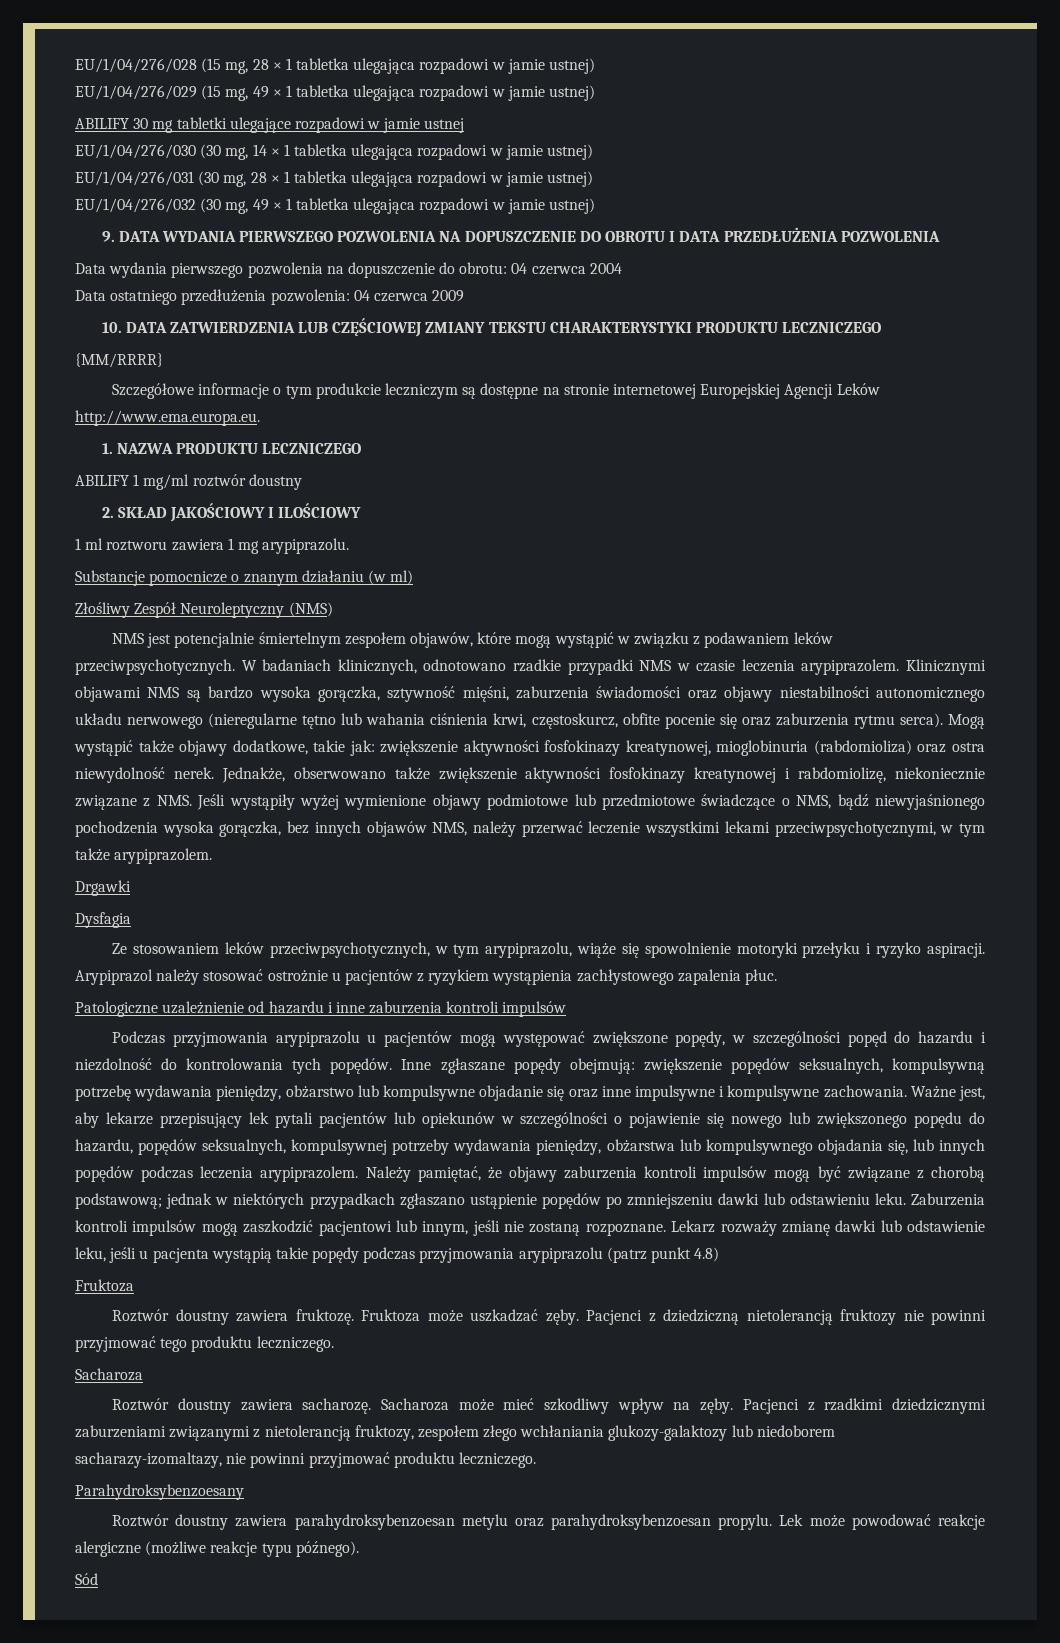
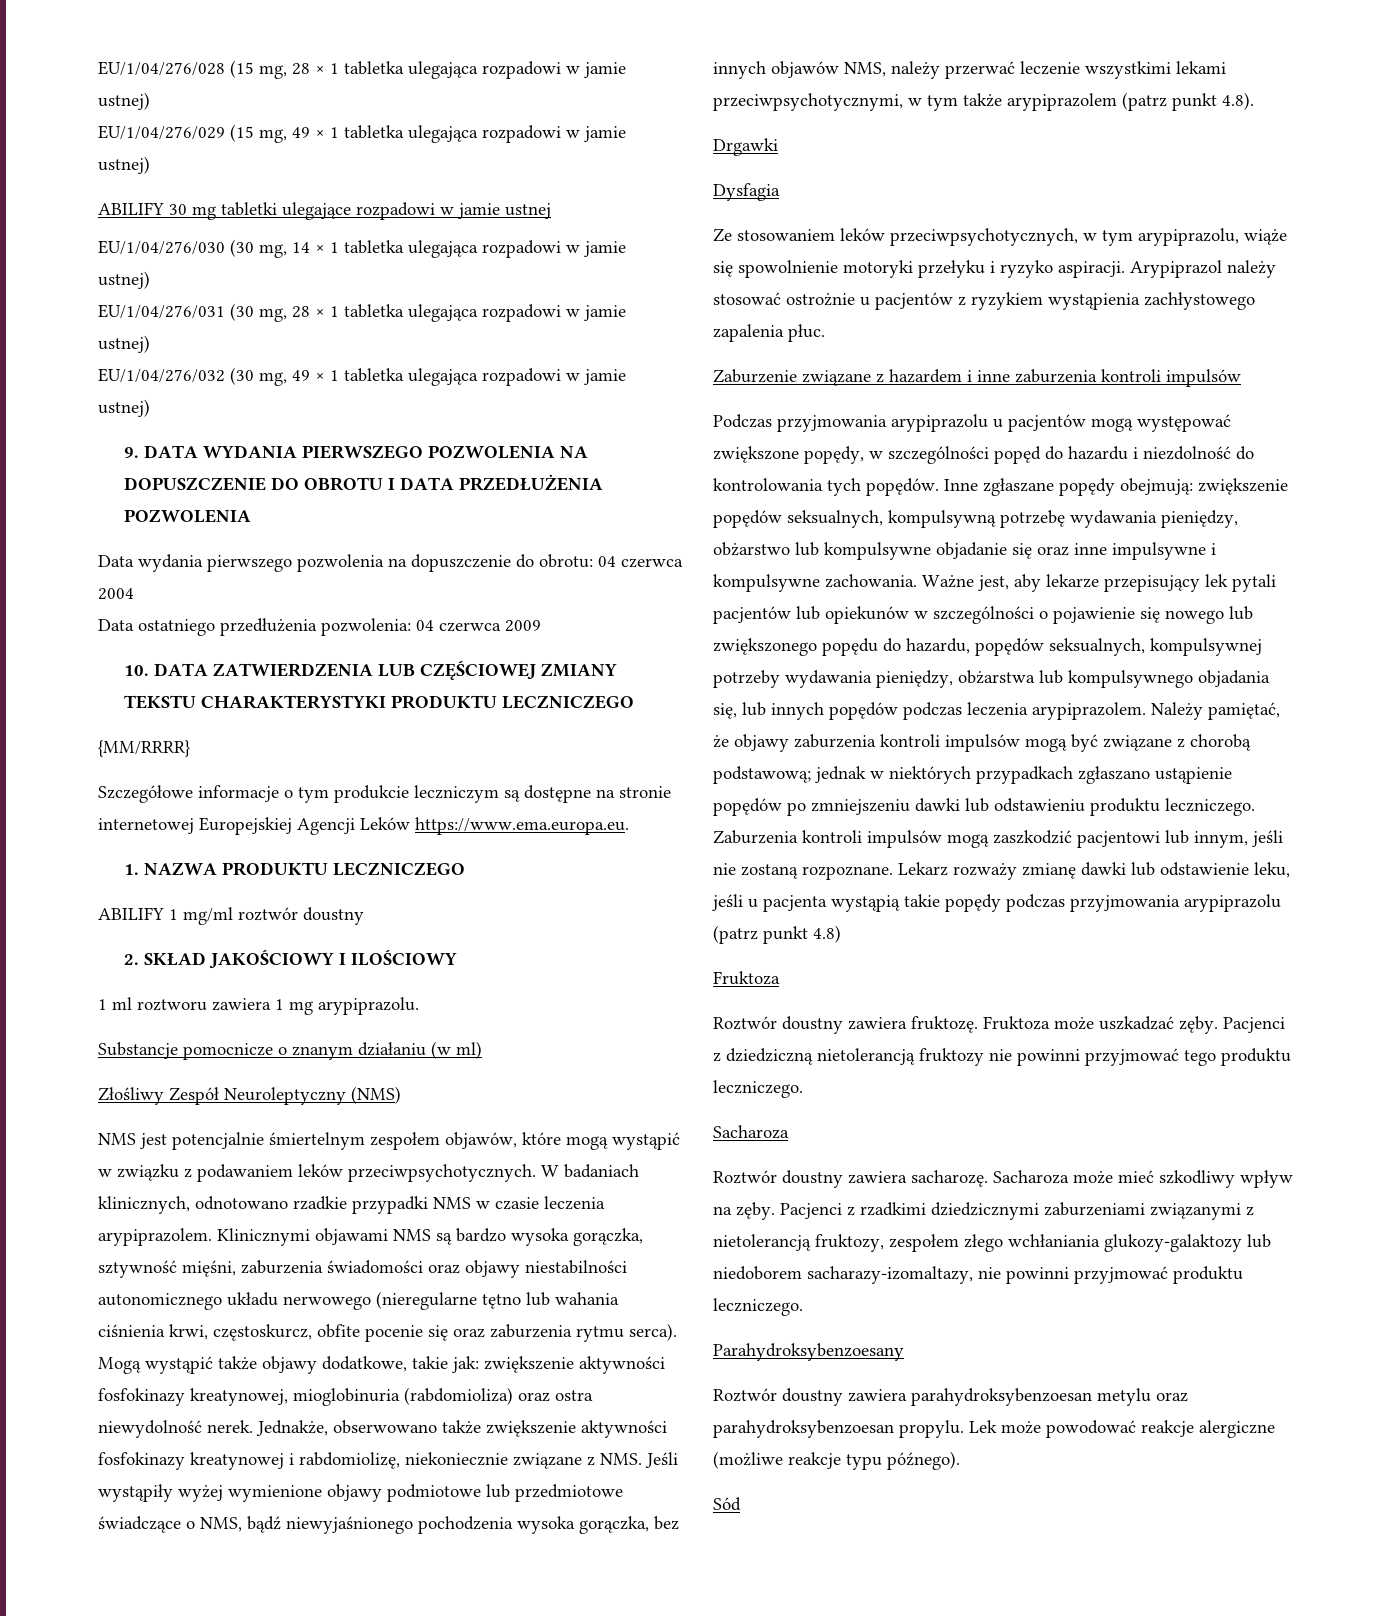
[75,410,260,426] http://www.ema.europa.eu. -> [415,817,629,835] https://www.ema.europa.eu.
[114,848,213,864] arypiprazolem. -> [1007,92,1254,111] arypiprazolem (patrz punkt 4.8).
[75,1001,324,1017] Patologiczne uzależnienie od hazardu -> [713,369,962,386] Zaburzenie związane z hazardem
[874,1193,906,1205] leku. -> [1090,798,1255,816] produktu leczniczego.

